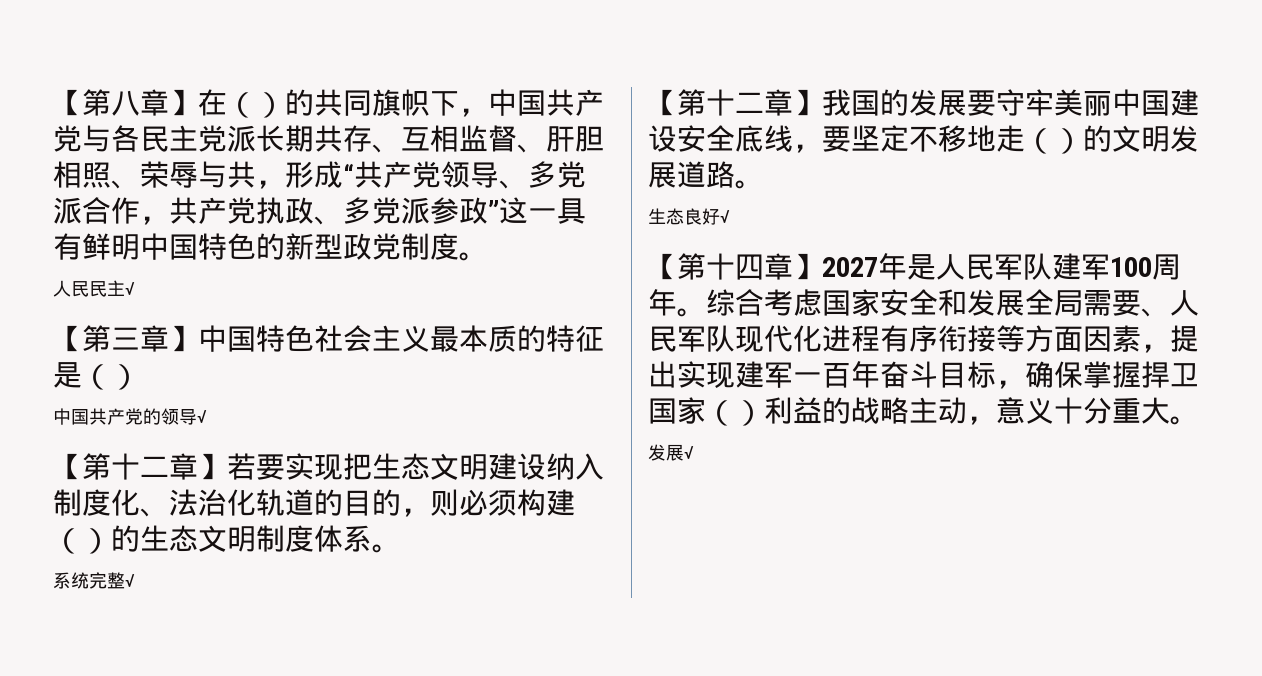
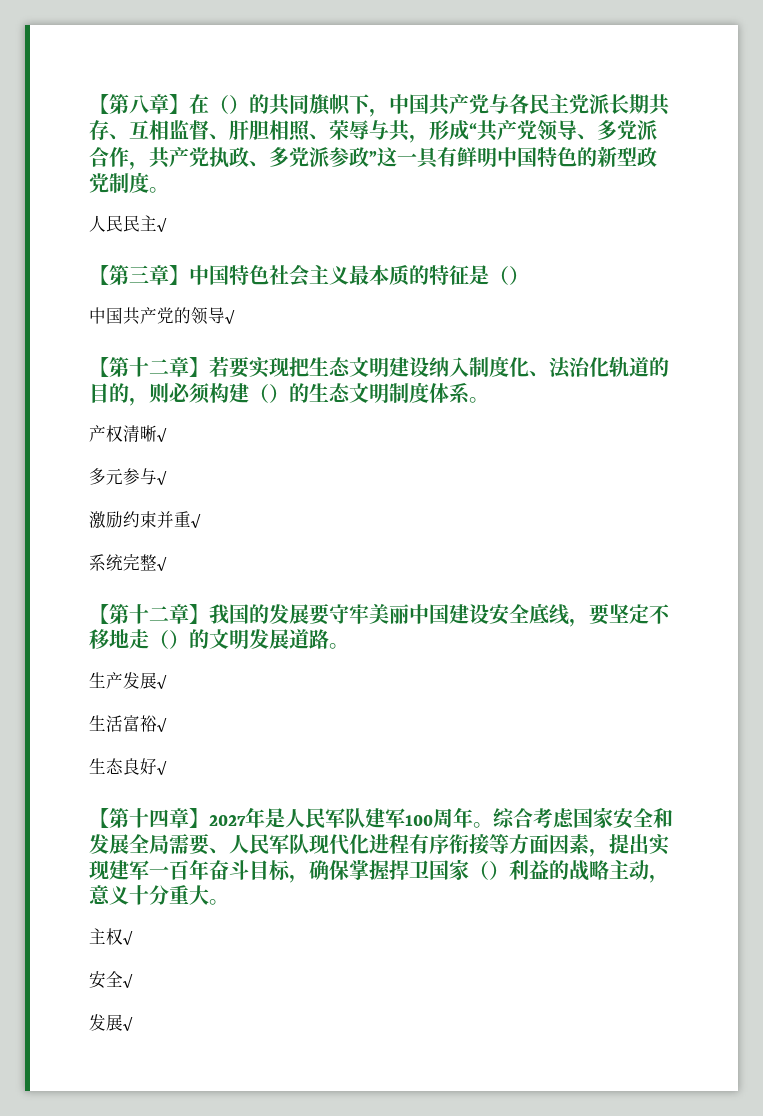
(401, 548) none -> [89,425,167,442] [89,468,167,485] [89,511,201,529] // 产权清晰√ // 多元参与√ // 激励约束并重√
(764, 184) none -> [89,672,167,689] [89,715,167,732] // 生产发展√ // 生活富裕√
(1199, 420) none -> [89,928,133,945] [89,971,133,989] // 主权√ // 安全√

